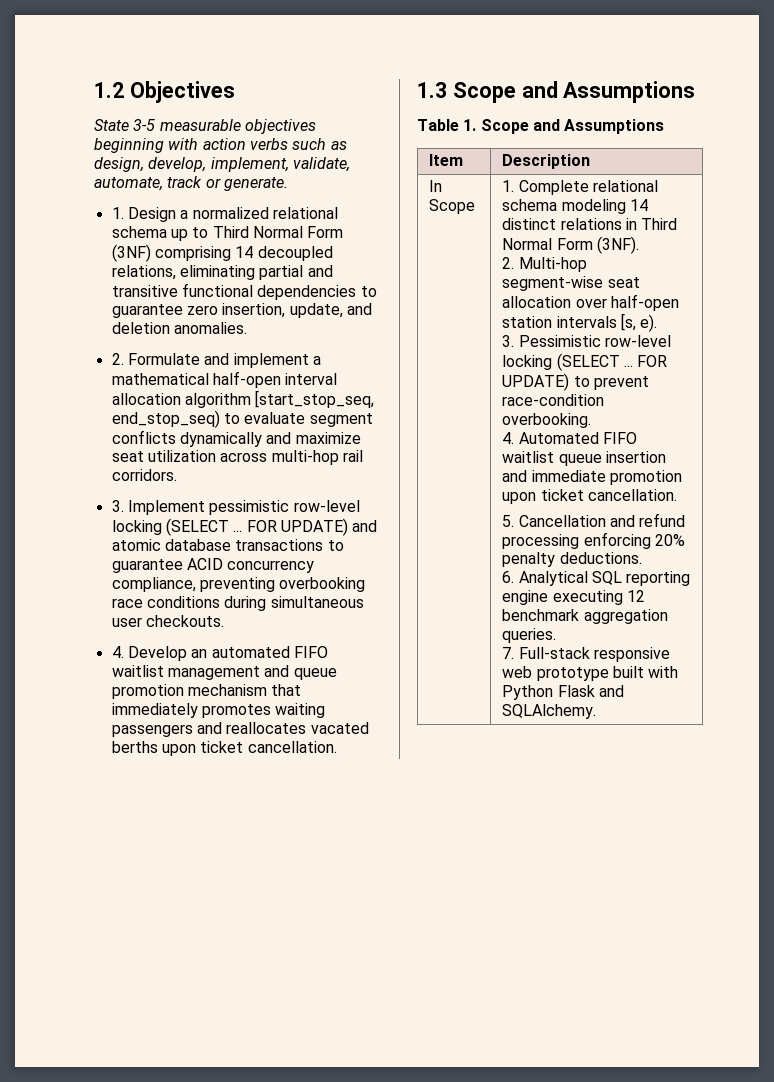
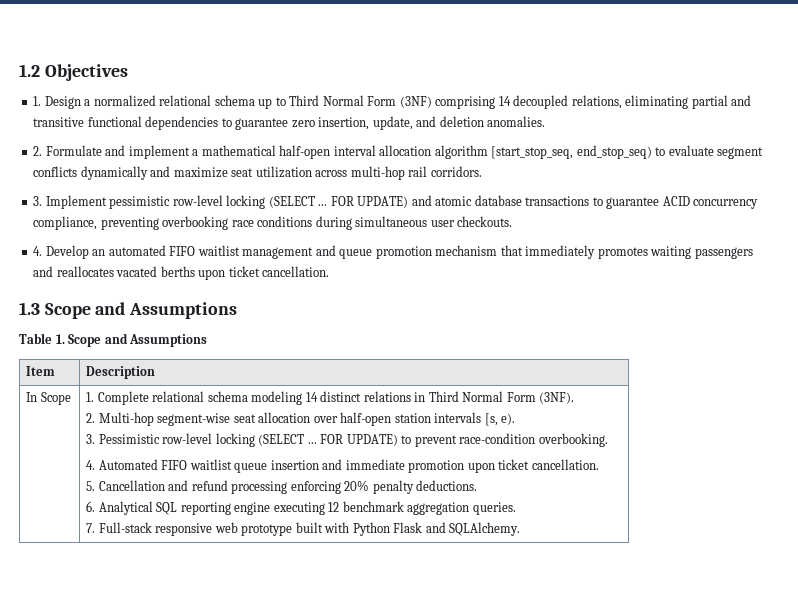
[94,119,316,134] [94,138,347,153] [94,157,350,172] [94,176,288,191] // State 3-5 measurable objectives beginning with action verbs such as design, develop, implement, validate, automate, track or generate. -> (128, 72) none

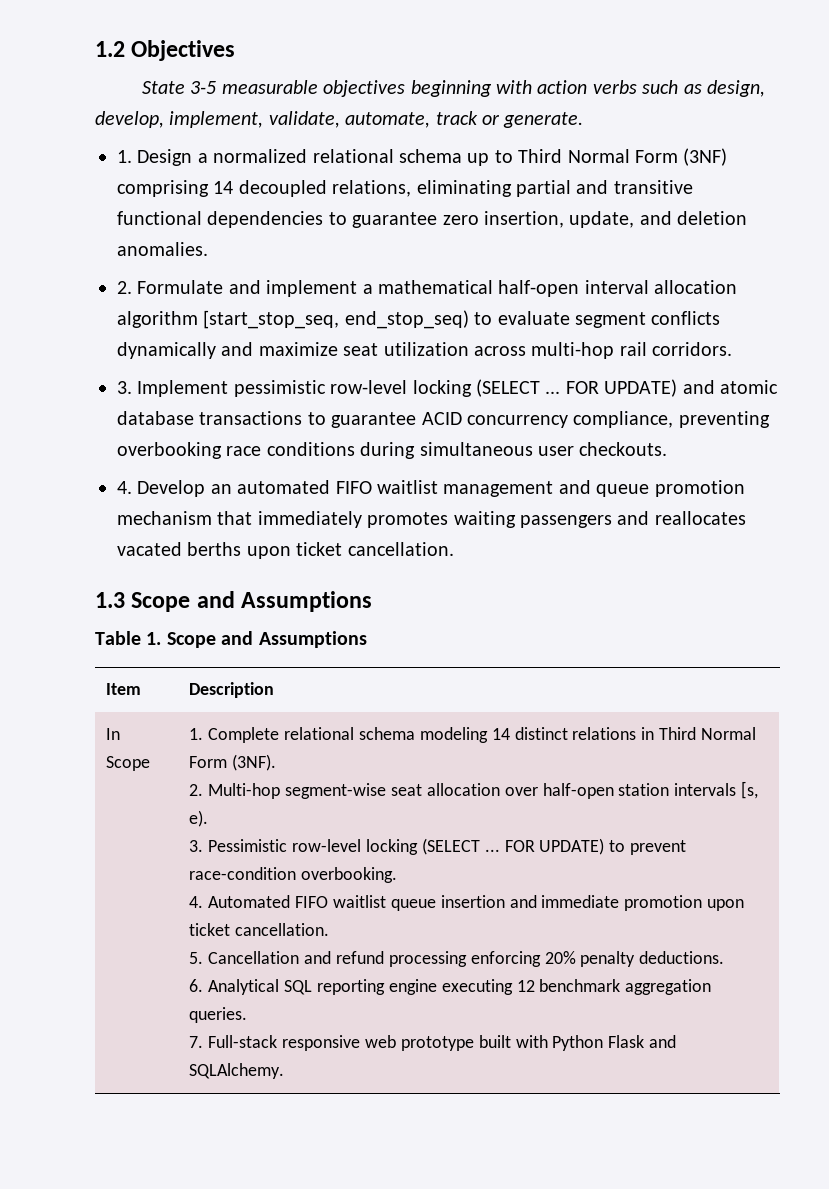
(128, 72) none -> [141,80,765,97] [95,111,584,128] // State 3-5 measurable objectives beginning with action verbs such as design, develop, implement, validate, automate, track or generate.

